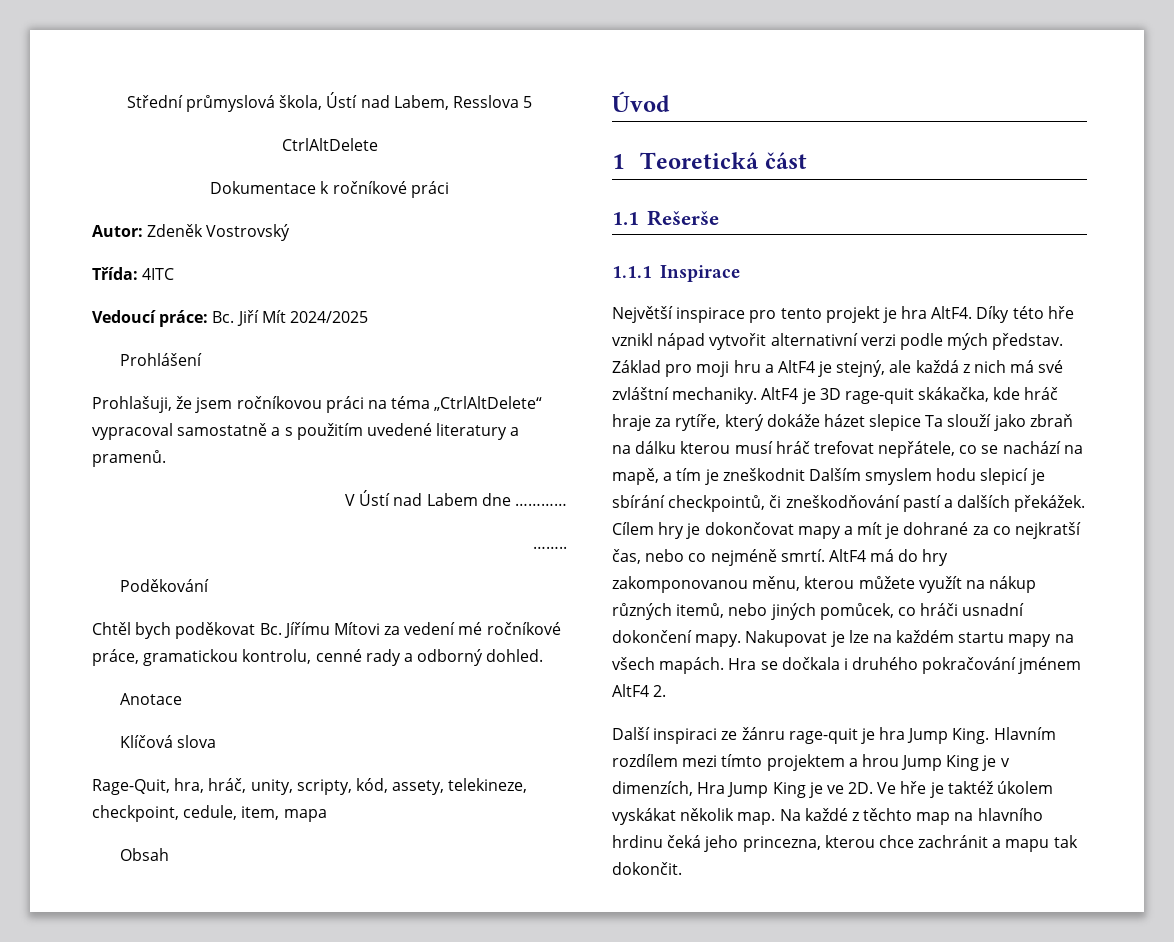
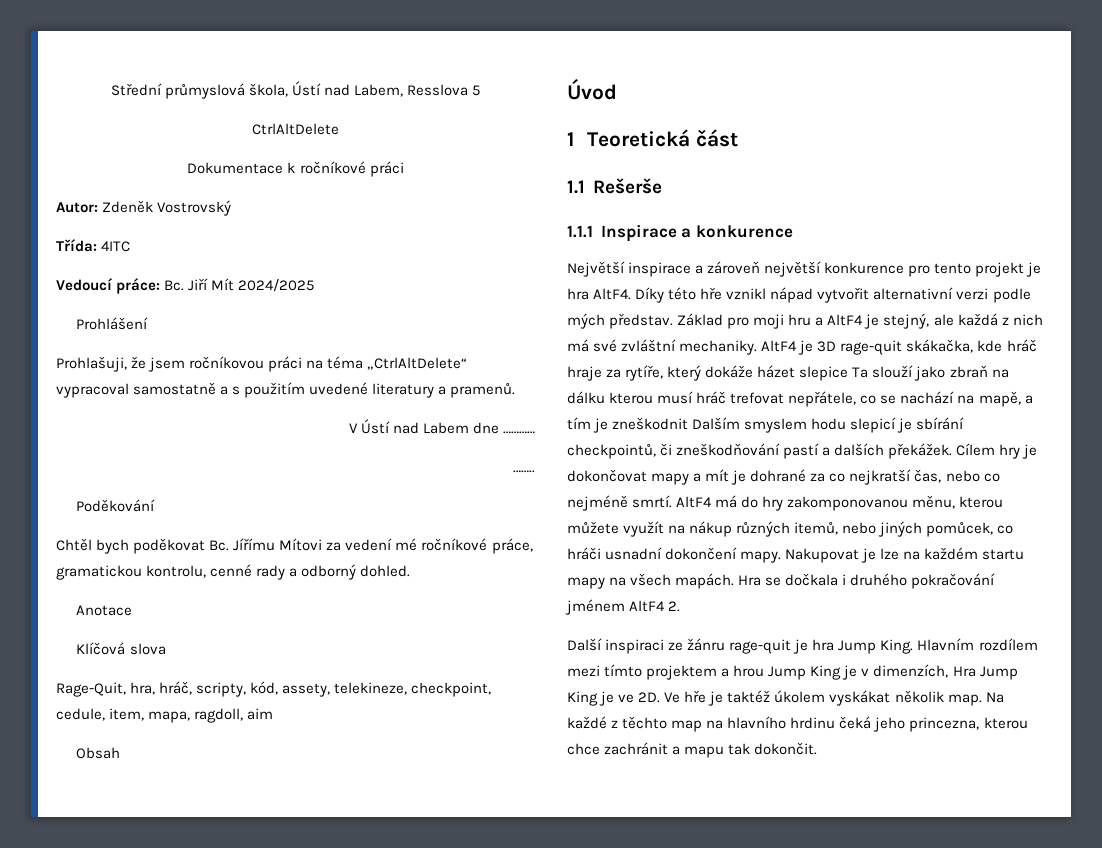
[250,779,293,795] unity, -> (193, 688) none
[283,809,327,822] mapa -> [148,708,274,723] mapa, ragdoll, aim
(740, 273) none -> [681,225,793,238] a konkurence
(746, 315) none -> [695,261,905,277] a zároveň největší konkurence

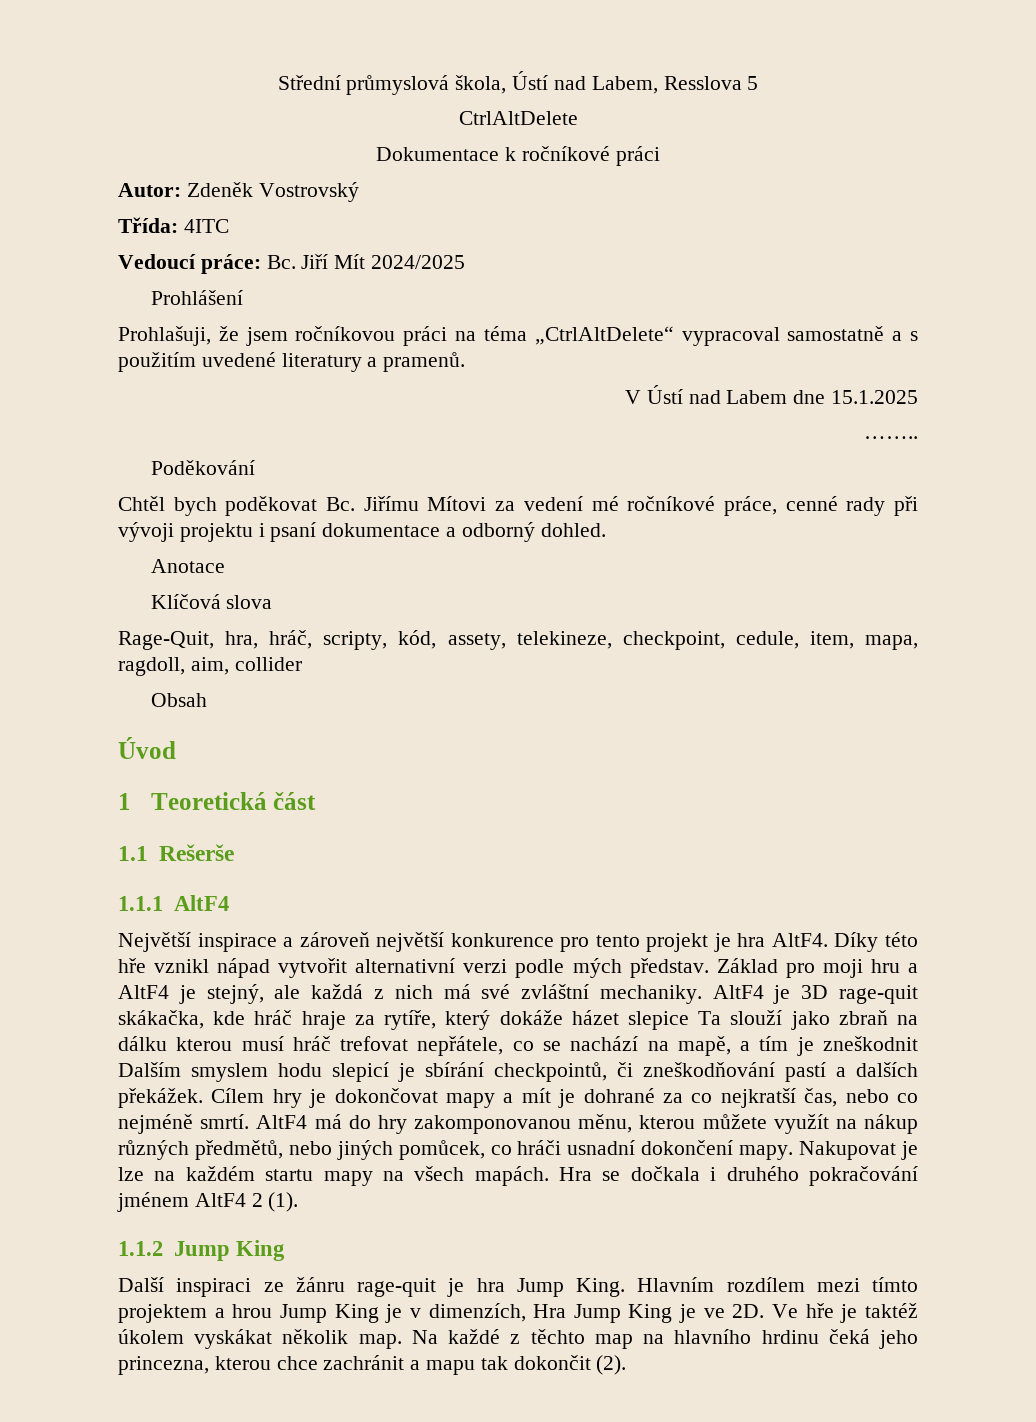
[503,431,535,434] ………… -> [830,390,918,404] 15.1.2025
[233,538,276,551] Jířímu -> [363,496,419,511] Jiřímu
[56,564,286,580] gramatickou kontrolu, cenné rady -> [785,496,918,516] [118,522,441,542] cenné rady při vývoji projektu i psaní dokumentace
[247,708,274,720] aim -> [190,657,302,675] aim, collider
[600,224,793,242] Inspirace a konkurence -> [173,895,229,911] AltF4
[794,521,839,535] itemů, -> [194,1140,283,1160] předmětů,
[668,601,681,612] 2. -> [251,1192,299,1212] [118,1240,285,1261] 2 (1). // 1.1.2 Jump King
[754,742,818,755] dokončit. -> [513,1355,627,1375] dokončit (2).

